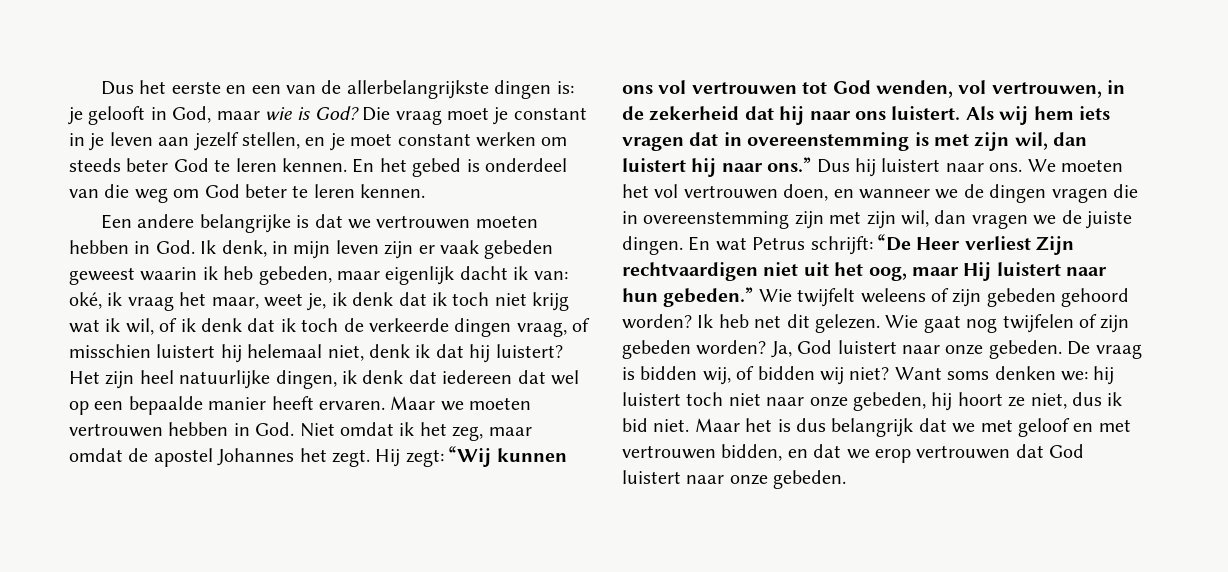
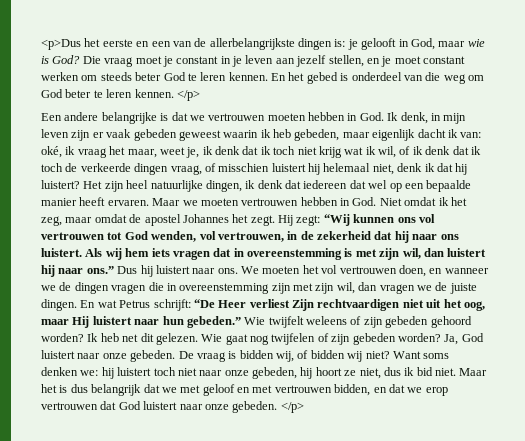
[100,81,134,95] Dus -> [41,39,81,50] <p>Dus
(426, 191) none -> [176,90,200,101] </p>
(847, 479) none -> [280,402,304,413] </p>

